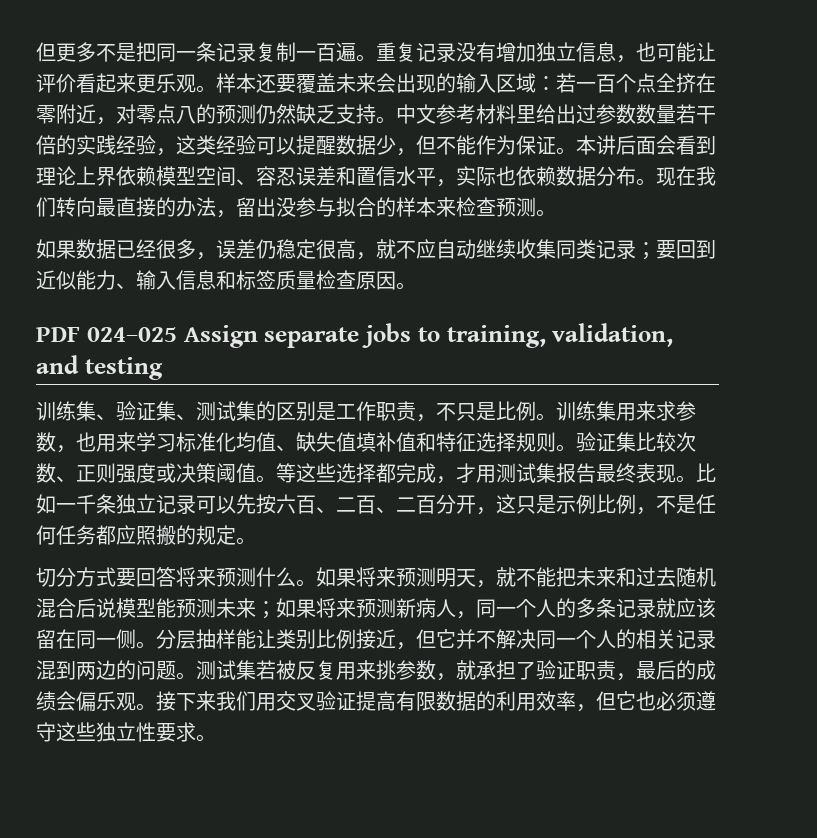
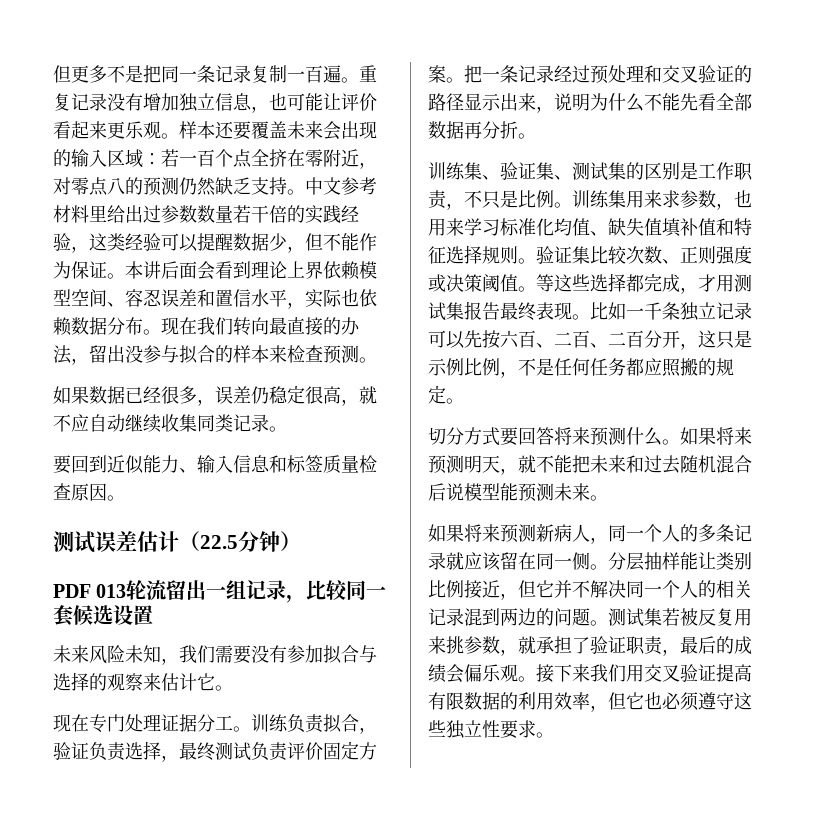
[636,242,656,260] ； -> [269,426,287,432] 。 //
[36,323,674,348] [36,355,163,380] PDF 024–025 Assign separate jobs to training, validation, and testing -> [53,531,301,553] [53,580,387,603] [53,605,153,626] [53,645,377,665] [53,672,233,691] [53,714,377,734] [53,741,377,762] [428,65,752,84] [428,93,752,113] [428,121,536,139] 测试误差估计（22.5分钟） // PDF 013轮流留出一组记录，比较同一套候选设置 // 未来风险未知，我们需要没有参加拟合与选择的观察来估计它。 // 现在专门处理证据分工。训练负责拟合，验证负责选择，最终测试负责评价固定方案。把一条记录经过预处理和交叉验证的路径显示出来，说明为什么不能先看全部数据再分折。
[256,601,276,619] ； -> [590,495,608,501] 。 //

